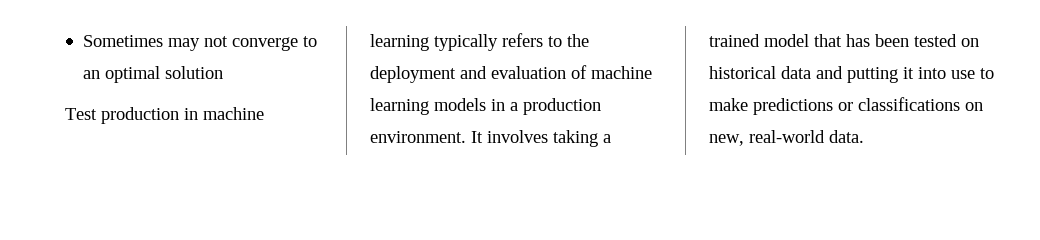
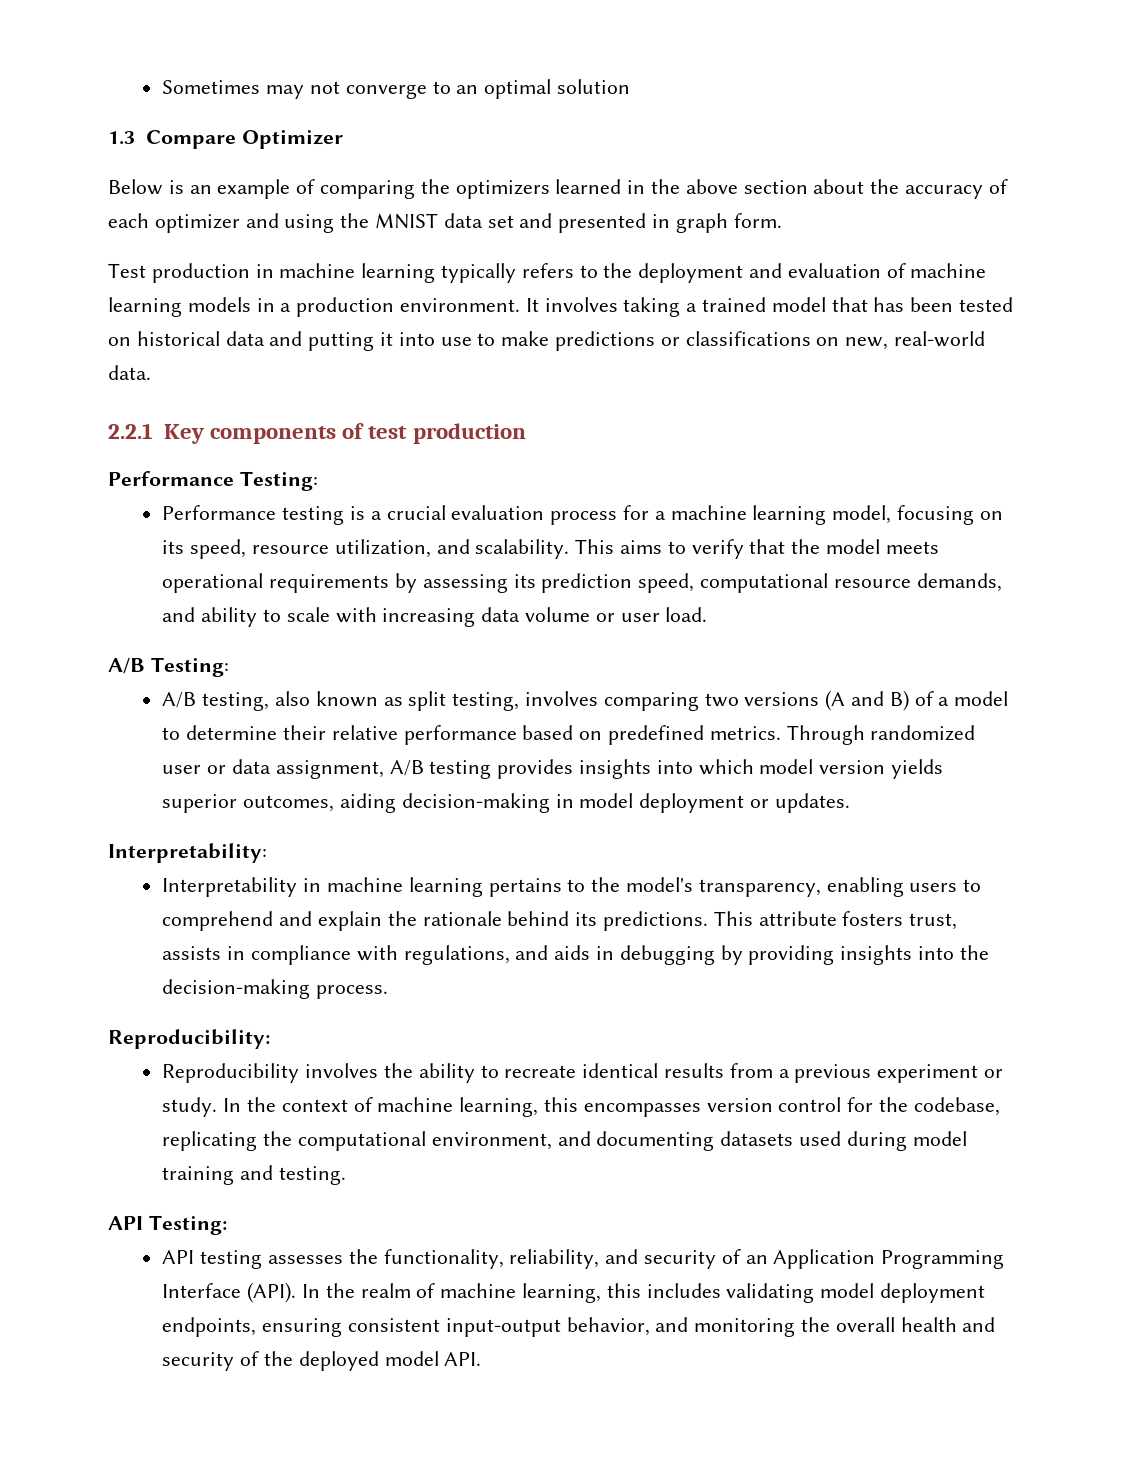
(223, 72) none -> [108,130,343,149] [108,179,1008,199] [108,213,782,233] // 1.3 Compare Optimizer // Below is an example of comparing the optimizers learned in the above section about the accuracy of each optimizer and using the MNIST data set and presented in graph form.
(864, 136) none -> [108,423,526,444] [108,471,318,491] [162,505,1003,525] [162,539,939,559] [162,573,1002,593] [162,607,708,627] [108,657,229,677] [162,690,1009,711] [162,725,976,745] [162,759,943,779] [162,793,850,813] [108,843,267,863] [162,877,982,897] [162,911,958,931] [162,945,989,965] [162,979,389,999] [108,1029,270,1049] [162,1063,1003,1083] [162,1097,1000,1117] [162,1131,967,1151] [162,1165,346,1185] [108,1215,227,1235] [162,1249,1005,1269] [162,1282,985,1303] [162,1317,996,1337] [162,1351,482,1371] // 2.2.1 Key components of test production // Performance Testing: // Performance testing is a crucial evaluation process for a machine learning model, focusing on its speed, resource utilization, and scalability. This aims to verify that the model meets operational requirements by assessing its prediction speed, computational resource demands, and ability to scale with increasing data volume or user load. // A/B Testing: // A/B testing, also known as split testing, involves comparing two versions (A and B) of a model to determine their relative performance based on predefined metrics. Through randomized user or data assignment, A/B testing provides insights into which model version yields superior outcomes, aiding decision-making in model deployment or updates. // Interpretability: // Interpretability in machine learning pertains to the model's transparency, enabling users to comprehend and explain the rationale behind its predictions. This attribute fosters trust, assists in compliance with regulations, and aids in debugging by providing insights into the decision-making process. // Reproducibility: // Reproducibility involves the ability to recreate identical results from a previous experiment or study. In the context of machine learning, this encompasses version control for the codebase, replicating the computational environment, and documenting datasets used during model training and testing. // API Testing: // API testing assesses the functionality, reliability, and security of an Application Programming Interface (API). In the realm of machine learning, this includes validating model deployment endpoints, ensuring consistent input-output behavior, and monitoring the overall health and security of the deployed model API.

